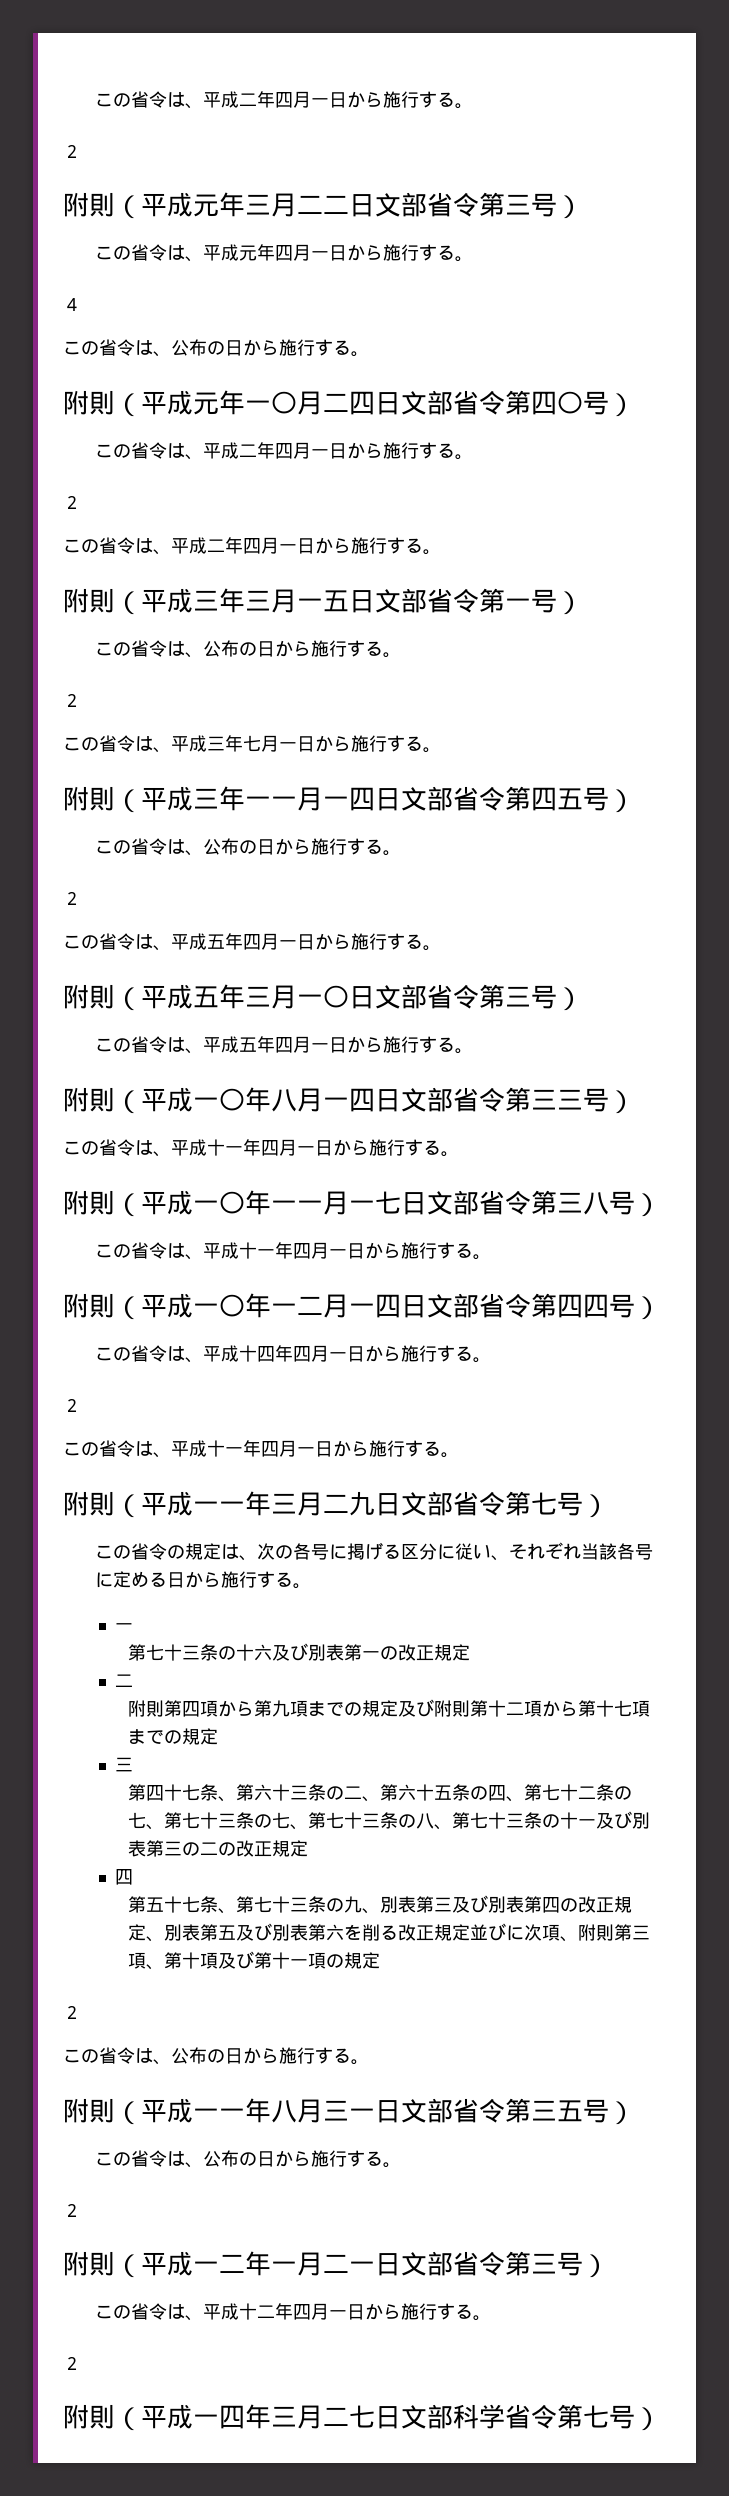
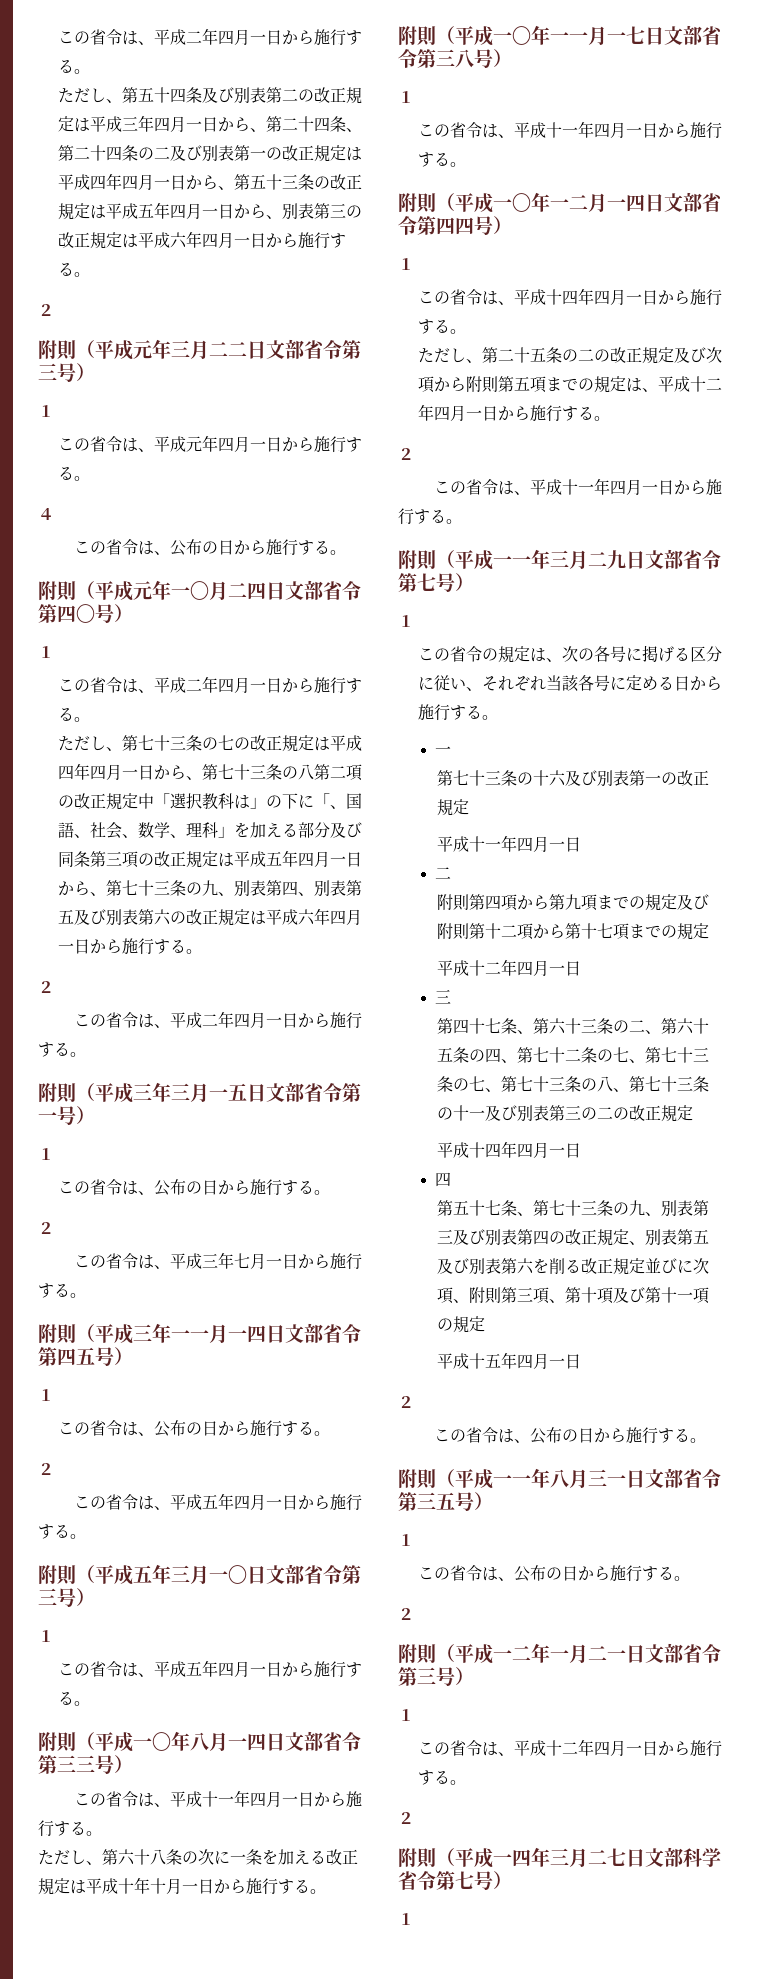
(474, 106) none -> [57,87,362,104] [57,115,362,132] [57,145,362,162] [57,173,362,190] [57,202,362,220] [57,231,346,249] [57,262,90,277] // ただし、第五十四条及び別表第二の改正規定は平成三年四月一日から、第二十四条、第二十四条の二及び別表第一の改正規定は平成四年四月一日から、第五十三条の改正規定は平成五年四月一日から、別表第三の改正規定は平成六年四月一日から施行する。
(583, 207) none -> [38,405,54,417] // １
(635, 405) none -> [38,646,54,658] // １
(474, 457) none -> [57,735,362,752] [57,763,362,781] [57,793,362,810] [57,822,362,839] [57,850,362,868] [57,880,362,896] [57,908,362,926] [57,938,202,955] // ただし、第七十三条の七の改正規定は平成四年四月一日から、第七十三条の八第二項の改正規定中「選択教科は」の下に「、国語、社会、数学、理科」を加える部分及び同条第三項の改正規定は平成五年四月一日から、第七十三条の九、別表第四、別表第五及び別表第六の改正規定は平成六年四月一日から施行する。
(583, 603) none -> [38,1148,54,1160] // １
(635, 801) none -> [38,1389,54,1401] // １
(583, 999) none -> [38,1630,54,1642] // １
(459, 1154) none -> [38,1849,358,1865] [38,1877,326,1895] // ただし、第六十八条の次に一条を加える改正規定は平成十年十月一日から施行する。
(661, 1205) none -> [398,91,414,103] // １
(661, 1308) none -> [398,258,414,270] // １
(492, 1360) none -> [417,347,722,364] [417,376,722,393] [417,404,610,422] // ただし、第二十五条の二の改正規定及び次項から附則第五項までの規定は、平成十二年四月一日から施行する。
(609, 1506) none -> [398,615,414,627] // １
(470, 1652) none -> [437,835,582,852] // 平成十一年四月一日
(218, 1736) none -> [437,959,582,976] // 平成十二年四月一日
(308, 1848) none -> [437,1141,582,1158] // 平成十四年四月一日
(380, 1960) none -> [437,1352,582,1369] // 平成十五年四月一日
(635, 2113) none -> [398,1534,414,1546] // １
(609, 2266) none -> [398,1709,414,1721] // １
(661, 2419) none -> [398,1913,414,1925] // １

